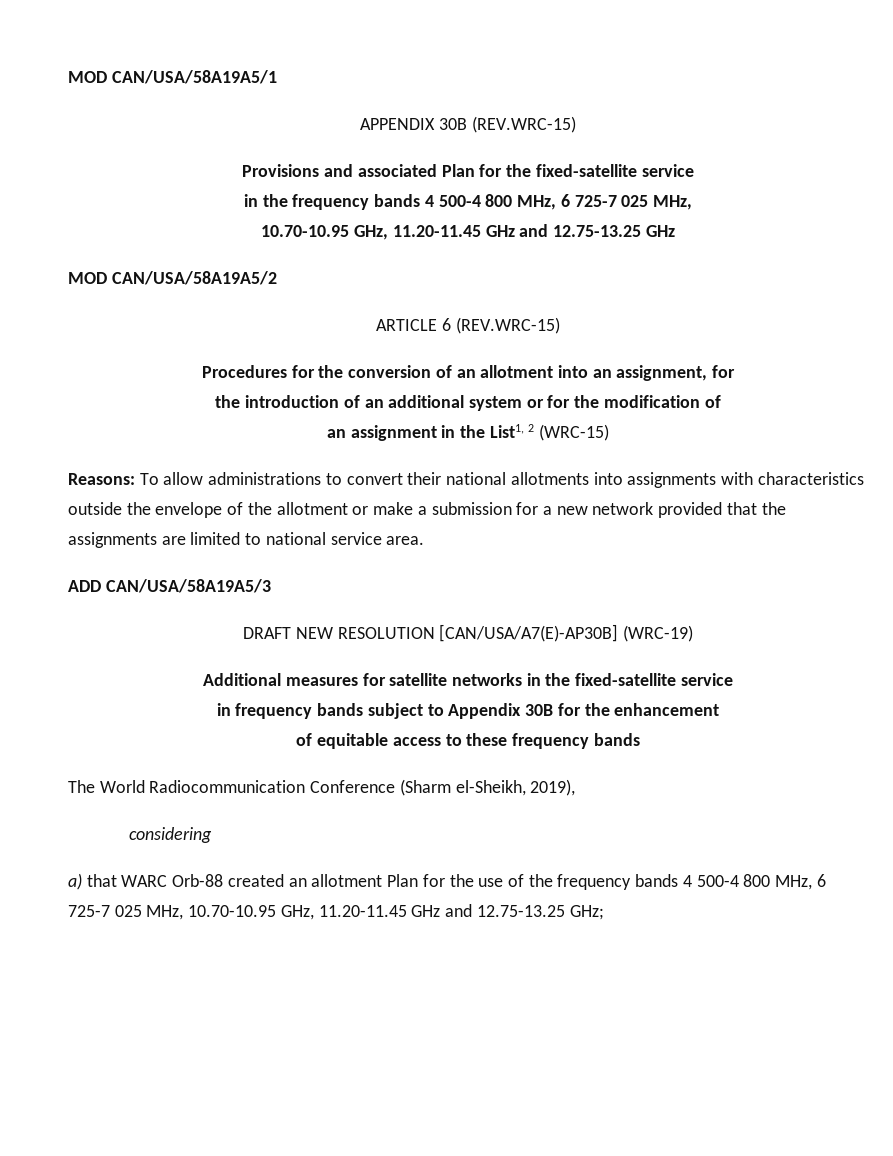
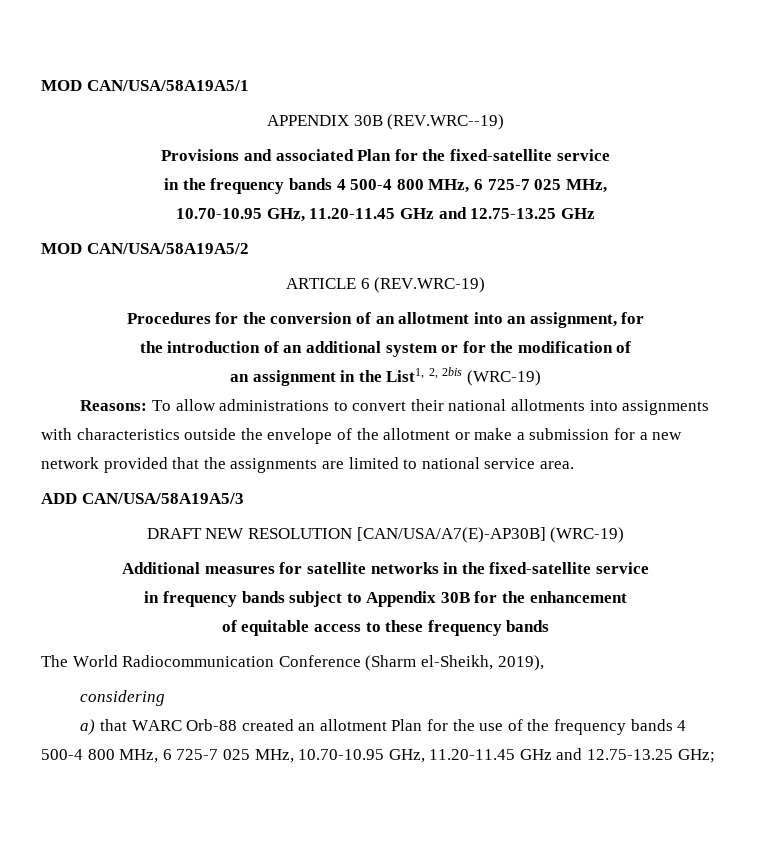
[471,116,576,133] (REV.WRC-15) -> [387,114,505,130] (REV.WRC--19)
[455,317,560,334] (REV.WRC-15) -> [374,277,486,293] (REV.WRC-19)
[528,424,610,441] 2 (WRC-15) -> [428,367,542,386] 2, 2bis (WRC-19)

